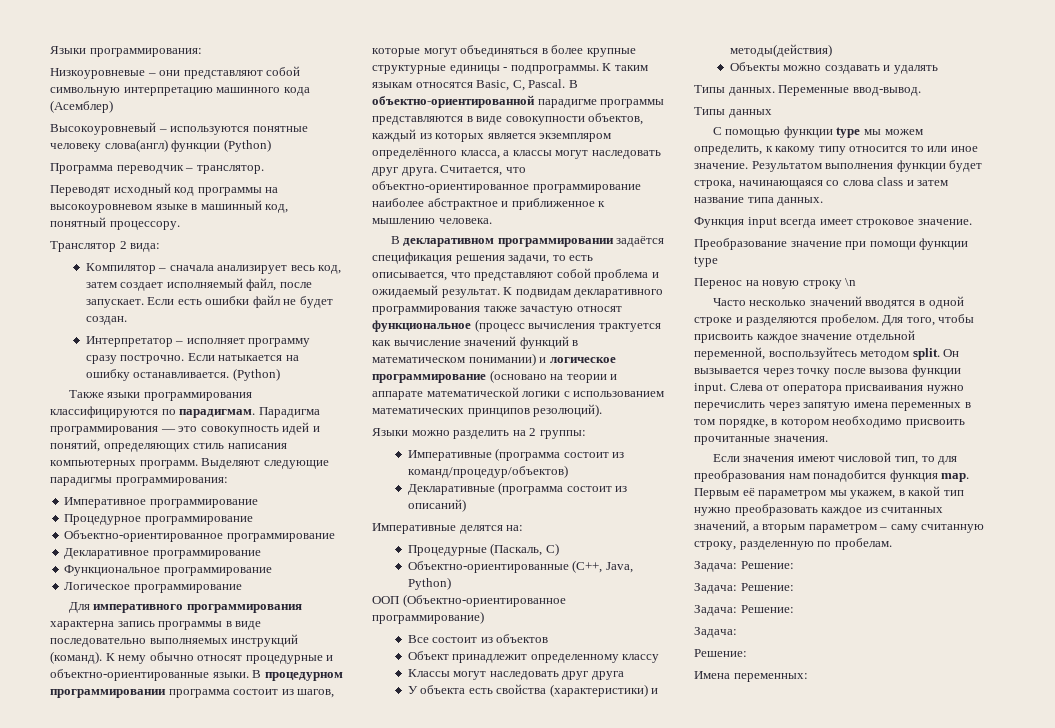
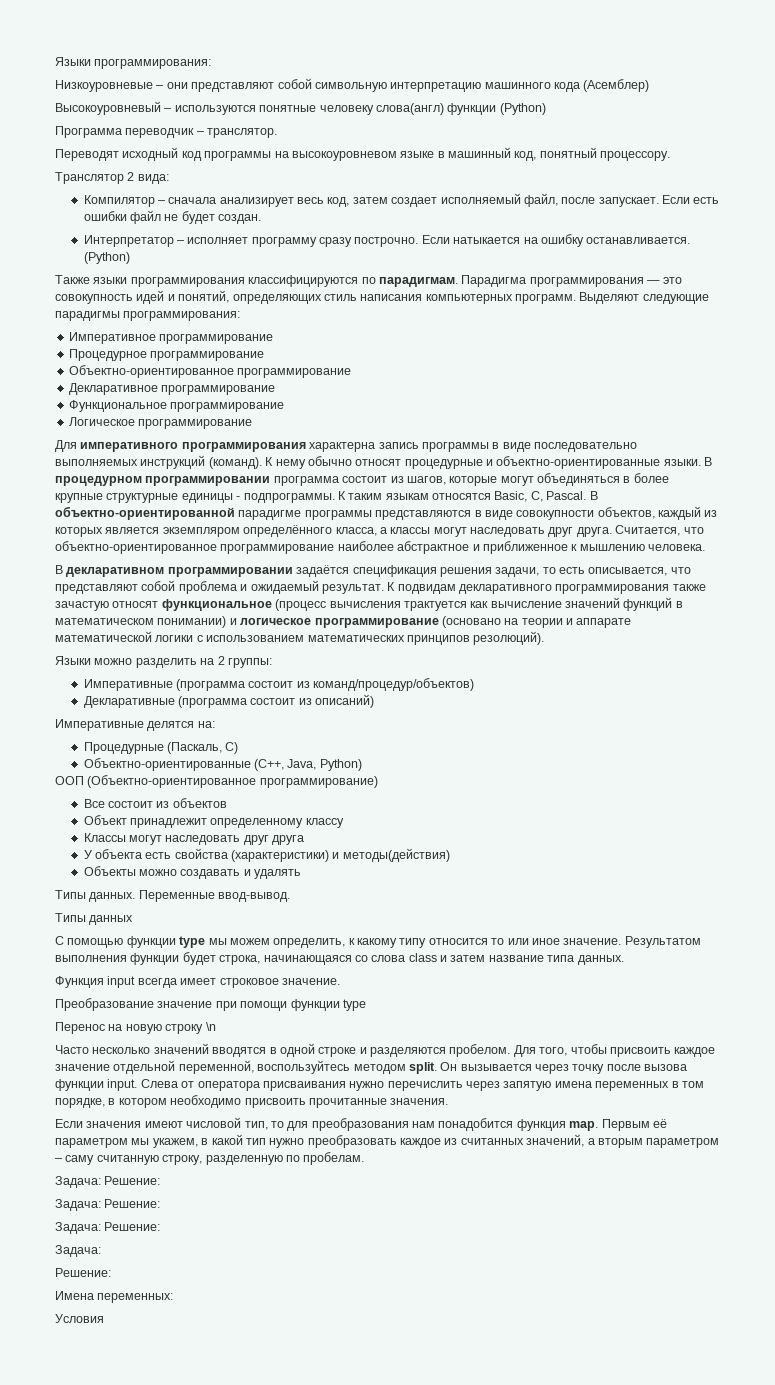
(808, 677) none -> [55,1314,104,1323] // Условия

